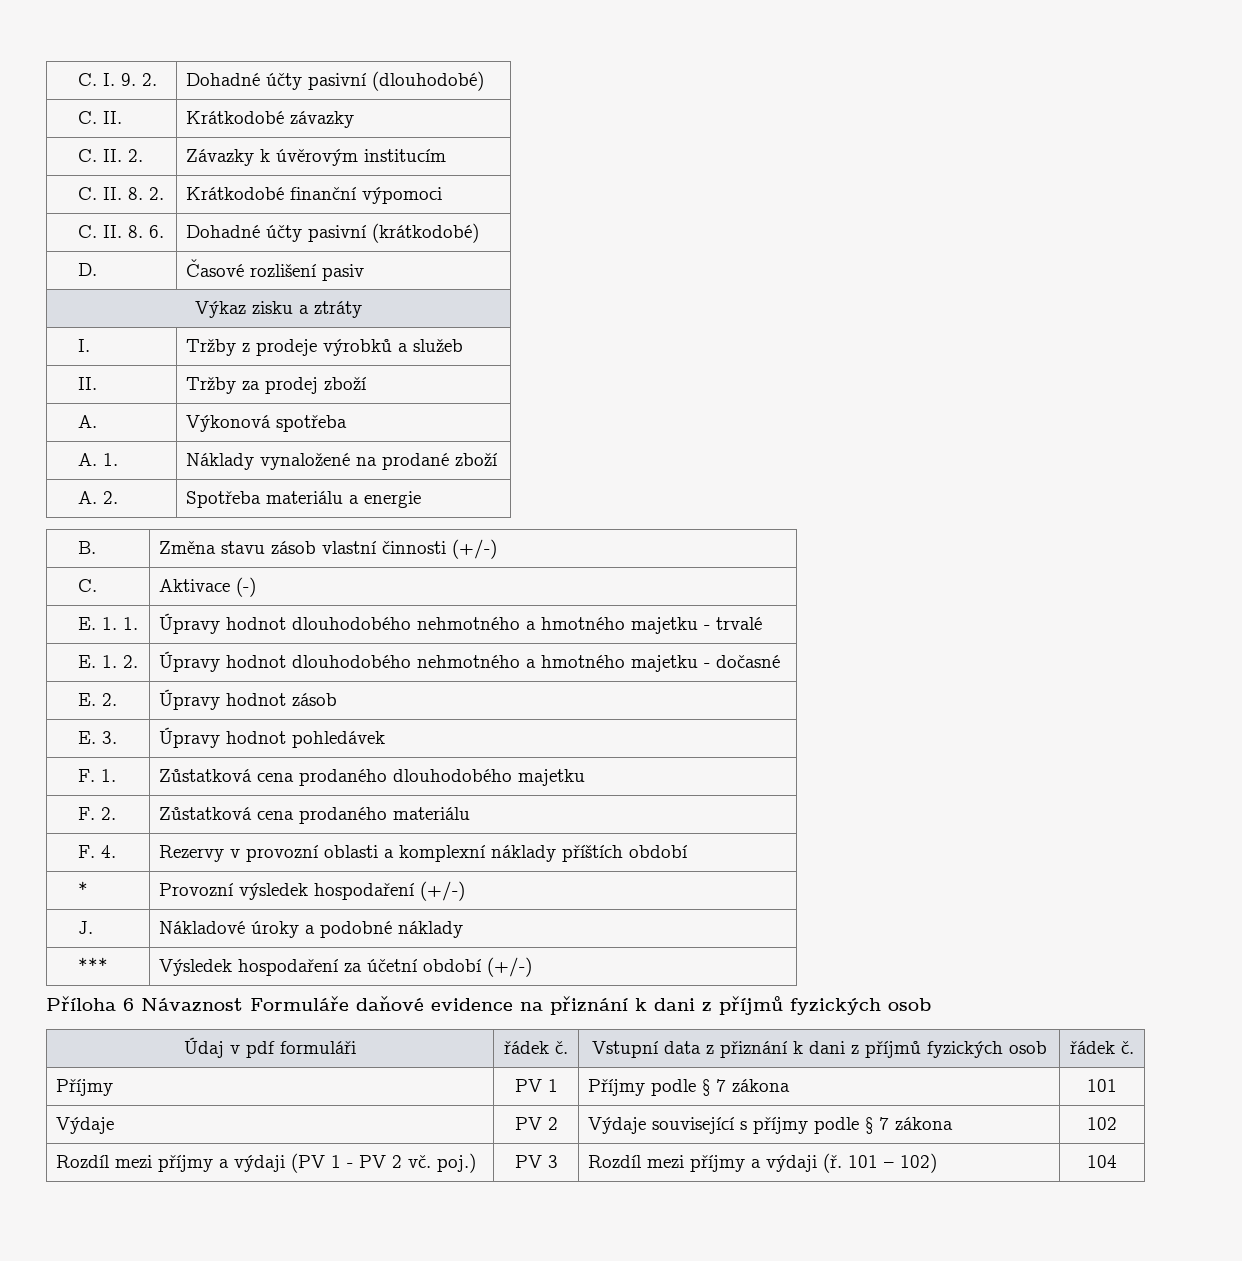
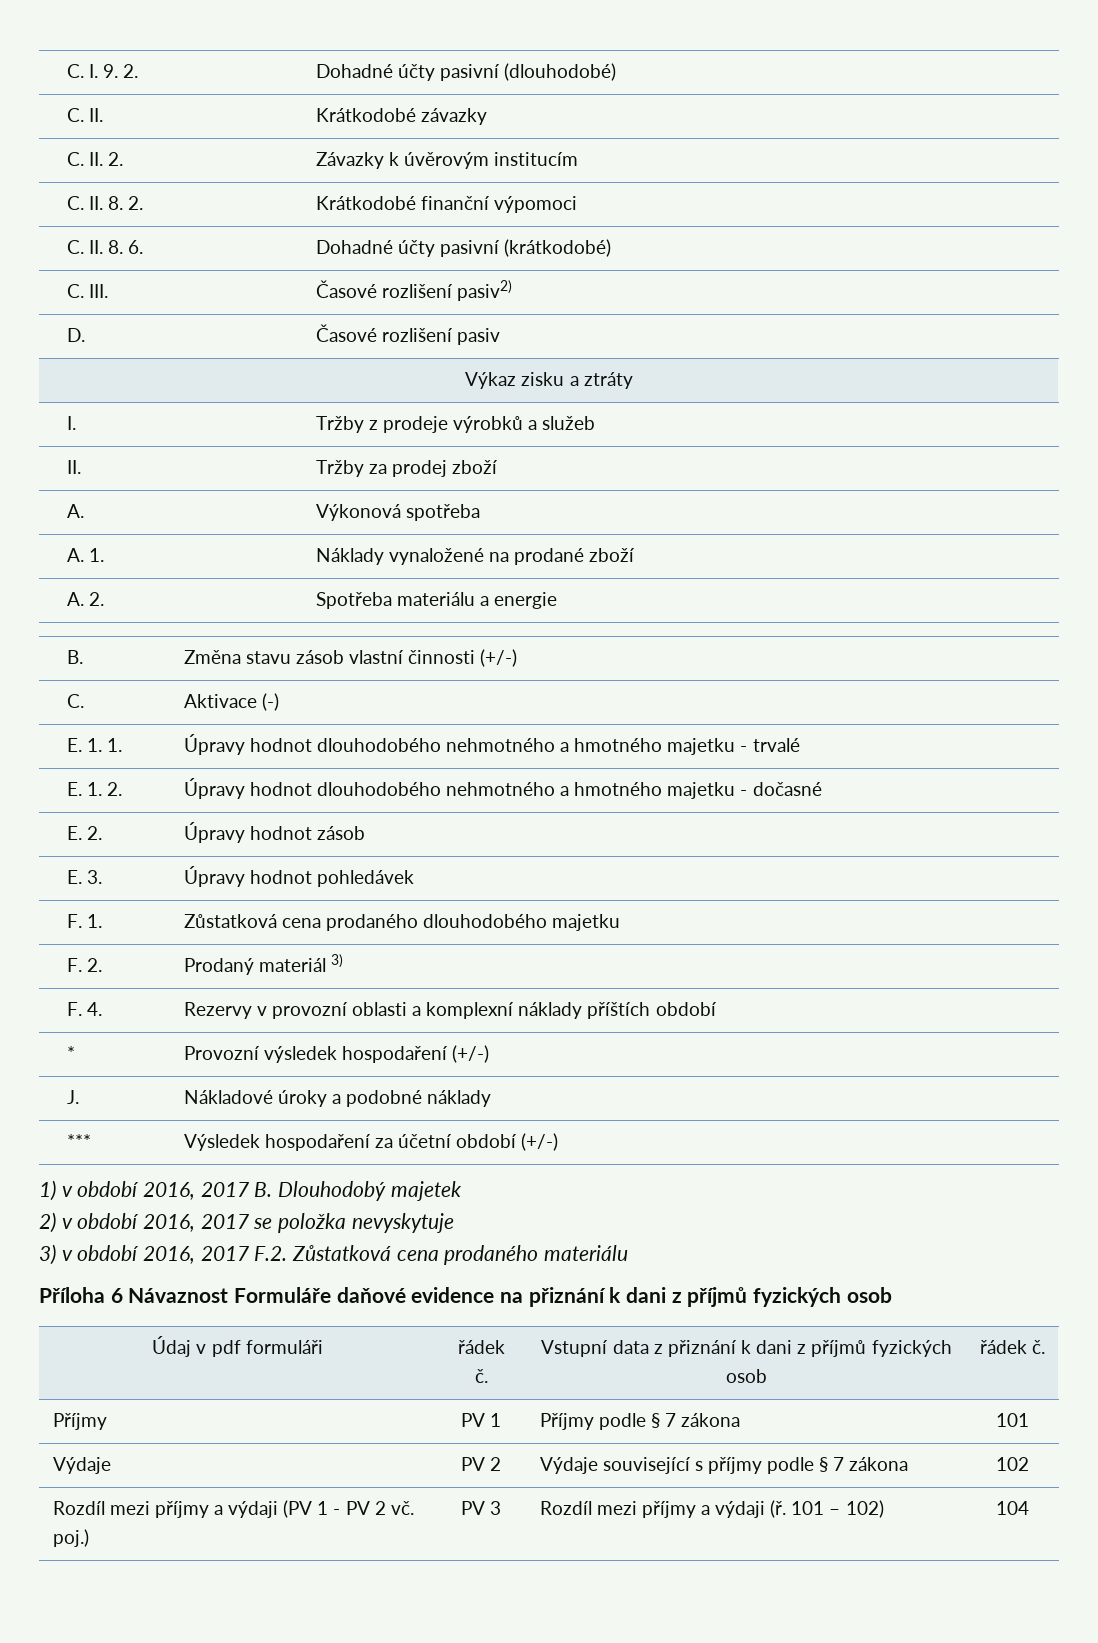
(479, 233) none -> [66,284,108,298] [315,280,512,301] // C. III. | Časové rozlišení pasiv2)
[158,807,470,824] Zůstatková cena prodaného materiálu -> [183,954,343,975] Prodaný materiál 3)
(532, 967) none -> [39,1180,462,1201] [39,1212,454,1233] [39,1244,629,1265] // 1) v období 2016, 2017 B. Dlouhodobý majetek // 2) v období 2016, 2017 se položka nevyskytuje // 3) v období 2016, 2017 F.2. Zůstatková cena prodaného materiálu

